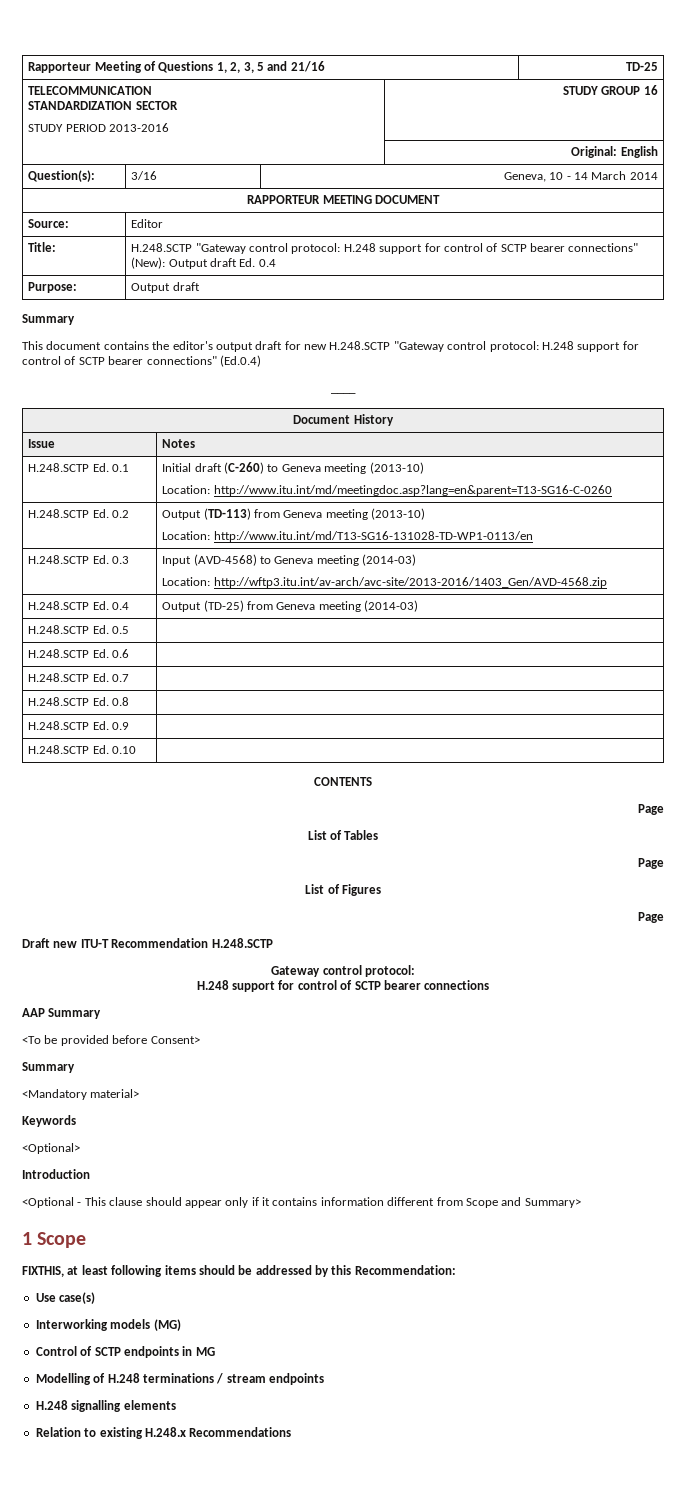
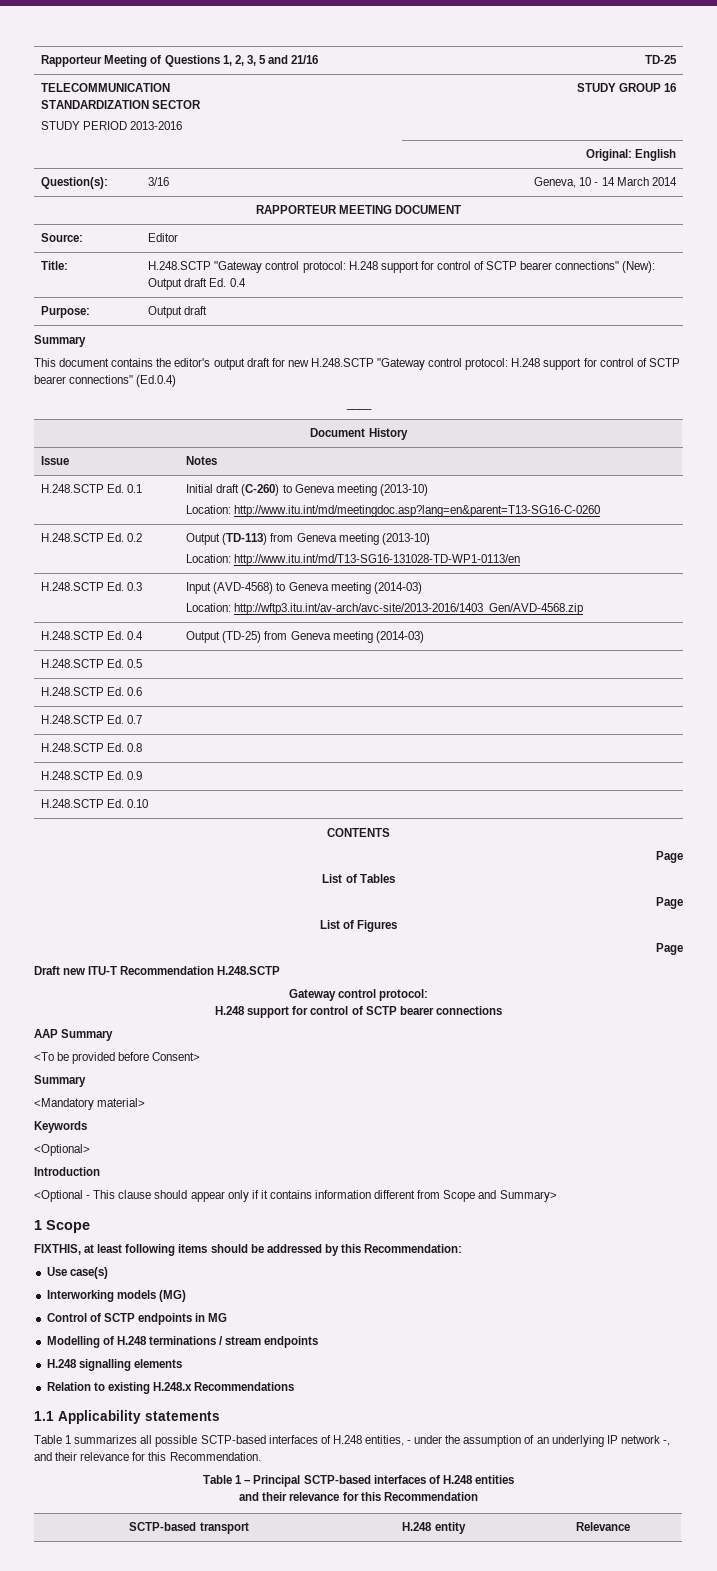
(292, 1432) none -> [34,1410,220,1424] [34,1435,670,1447] [34,1452,261,1461] [203,1475,514,1487] [239,1492,478,1501] [129,1522,249,1534] [402,1522,466,1534] [575,1522,630,1531] // 1.1 Applicability statements // Table 1 summarizes all possible SCTP-based interfaces of H.248 entities, - under the assumption of an underlying IP network -, and their relevance for this Recommendation. // Table 1 – Principal SCTP-based interfaces of H.248 entities // and their relevance for this Recommendation // SCTP-based transport | H.248 entity | Relevance

